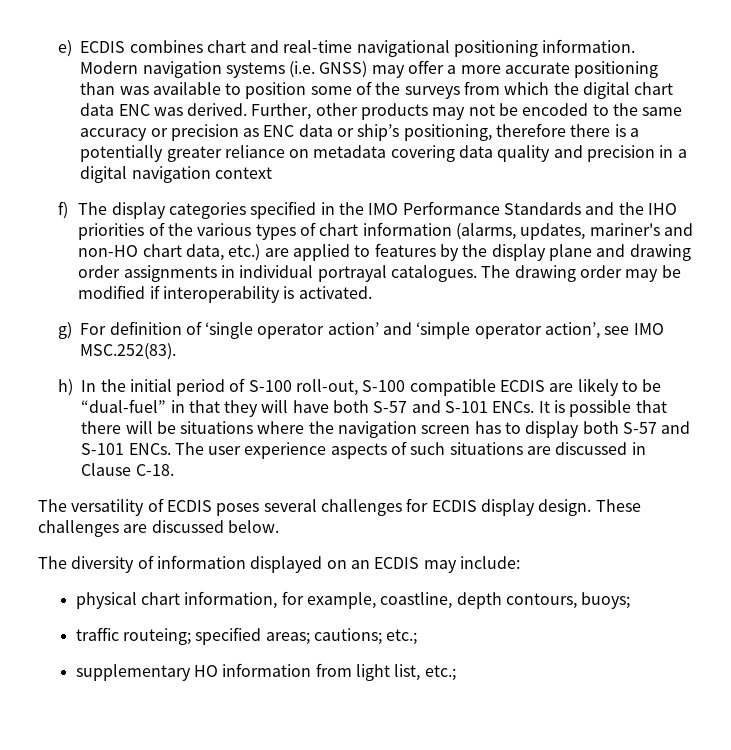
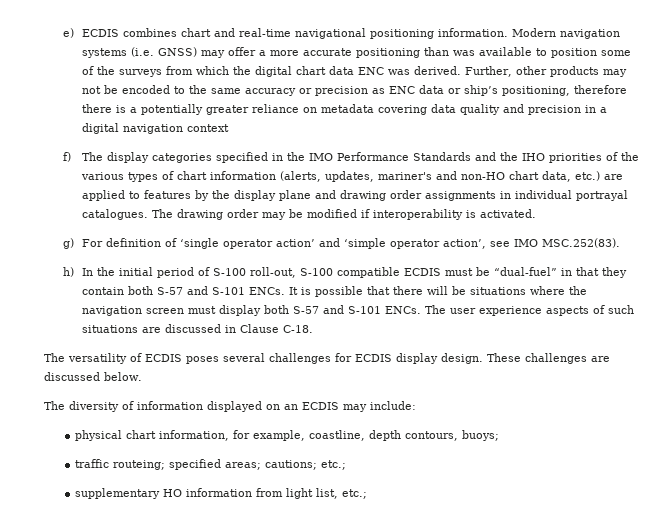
[455,223,516,240] (alarms, -> [280,171,322,182] (alerts,
[549,378,639,396] are likely to -> [445,268,474,276] must
[261,400,329,413] will have -> [82,287,125,295] contain
[474,421,522,434] has to -> [188,306,217,314] must

